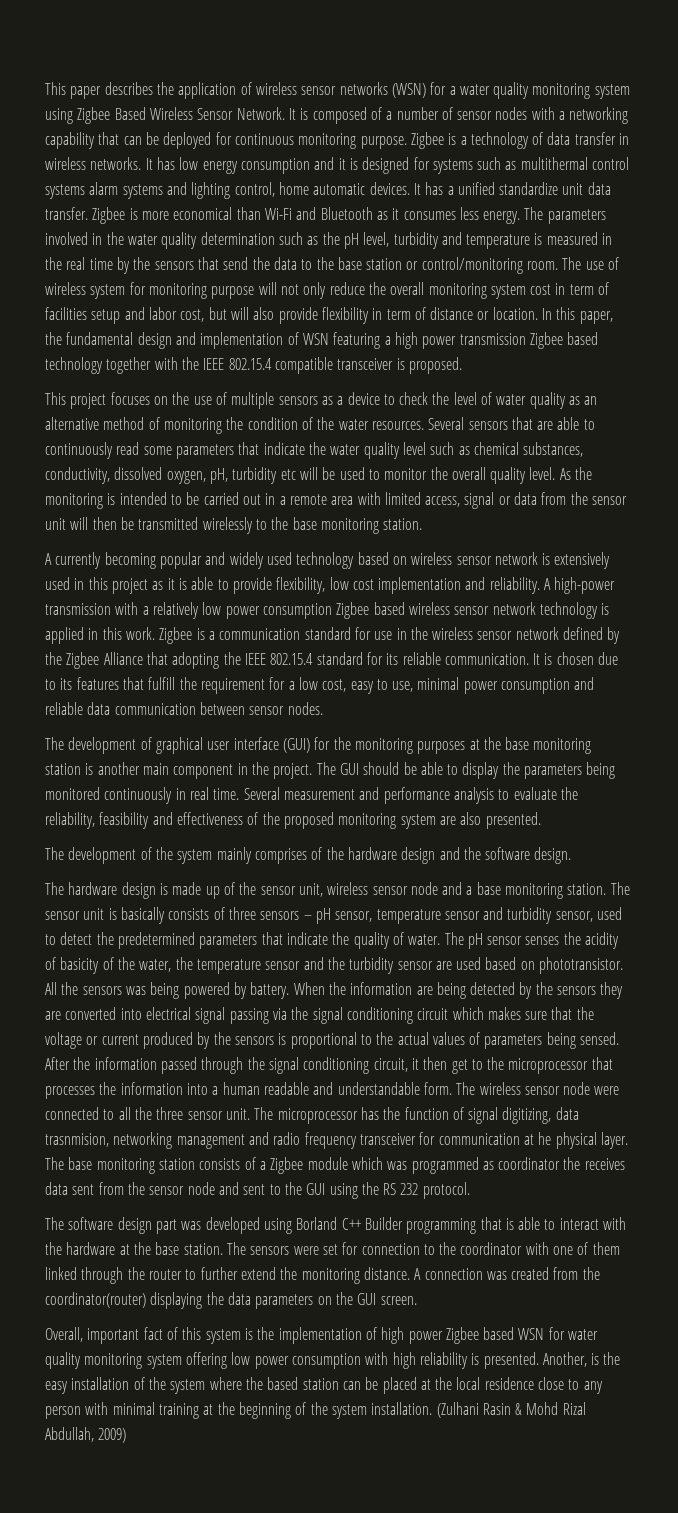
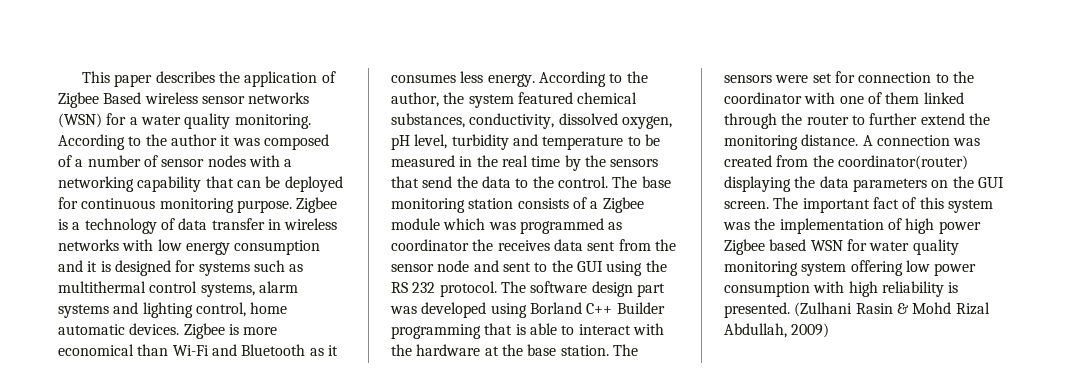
(252, 88) none -> [58,92,142,108] Zigbee Based
[532,83,630,99] [45,107,309,124] monitoring system using Zigbee Based Wireless Sensor Network. It is -> [234,114,311,129] [58,134,260,150] monitoring. According to the author it was
[90,157,175,170] networks. It has -> [58,239,154,251] networks with
[45,184,85,199] systems -> [200,283,255,297] systems,
[413,182,611,195] [45,207,88,220] It has a unified standardize unit data transfer. -> (180, 329) none
[524,207,606,224] [45,232,340,249] The parameters involved in the water quality determination such as the -> [538,71,648,87] [391,92,638,108] [391,113,672,129] According to the author, the system featured chemical substances, conductivity, dissolved oxygen,
[534,233,543,245] is -> [627,134,660,146] to be
[337,257,620,274] [45,282,610,299] [45,307,613,324] [45,332,599,349] [45,357,462,374] [45,392,598,409] [45,417,595,434] [45,442,584,459] [45,467,593,484] [45,492,628,509] [45,517,423,534] [45,552,611,569] [45,577,616,594] [45,602,610,619] [45,627,621,644] [45,652,619,669] [45,677,595,694] [45,702,323,715] [45,737,592,754] [45,762,616,779] [45,787,578,804] [45,812,541,829] [45,847,572,864] [45,882,630,899] [45,907,623,924] [45,932,620,949] [45,957,624,974] [45,982,624,999] [45,1007,594,1024] [45,1032,620,1049] [45,1057,613,1074] [45,1082,620,1099] [45,1107,579,1124] [45,1132,628,1149] base station or control/monitoring room. The use of wireless system for monitoring purpose will not only reduce the overall monitoring system cost in term of facilities setup and labor cost, but will also provide flexibility in term of distance or location. In this paper, the fundamental design and implementation of WSN featuring a high power transmission Zigbee based technology together with the IEEE 802.15.4 compatible transceiver is proposed. // This project focuses on the use of multiple sensors as a device to check the level of water quality as an alternative method of monitoring the condition of the water resources. Several sensors that are able to continuously read some parameters that indicate the water quality level such as chemical substances, conductivity, dissolved oxygen, pH, turbidity etc will be used to monitor the overall quality level. As the monitoring is intended to be carried out in a remote area with limited access, signal or data from the sensor unit will then be transmitted wirelessly to the base monitoring station. // A currently becoming popular and widely used technology based on wireless sensor network is extensively used in this project as it is able to provide flexibility, low cost implementation and reliability. A high-power transmission with a relatively low power consumption Zigbee based wireless sensor network technology is applied in this work. Zigbee is a communication standard for use in the wireless sensor network defined by the Zigbee Alliance that adopting the IEEE 802.15.4 standard for its reliable communication. It is chosen due to its features that fulfill the requirement for a low cost, easy to use, minimal power consumption and reliable data communication between sensor nodes. // The development of graphical user interface (GUI) for the monitoring purposes at the base monitoring station is another main component in the project. The GUI should be able to display the parameters being monitored continuously in real time. Several measurement and performance analysis to evaluate the reliability, feasibility and effectiveness of the proposed monitoring system are also presented. // The development of the system mainly comprises of the hardware design and the software design. // The hardware design is made up of the sensor unit, wireless sensor node and a base monitoring station. The sensor unit is basically consists of three sensors – pH sensor, temperature sensor and turbidity sensor, used to detect the predetermined parameters that indicate the quality of water. The pH sensor senses the acidity of basicity of the water, the temperature sensor and the turbidity sensor are used based on phototransistor. All the sensors was being powered by battery. When the information are being detected by the sensors they are converted into electrical signal passing via the signal conditioning circuit which makes sure that the voltage or current produced by the sensors is proportional to the actual values of parameters being sensed. After the information passed through the signal conditioning circuit, it then get to the microprocessor that processes the information into a human readable and understandable form. The wireless sensor node were connected to all the three sensor unit. The microprocessor has the function of signal digitizing, data trasnmision, networking management and radio frequency transceiver for communication at he physical layer. -> [557,176,608,188] control.
(470, 1190) // -> (497, 289) none
[45,1327,83,1342] // Overall, -> [773,197,799,209] The
[244,1328,253,1340] is -> [723,222,750,230] was
[542,1352,621,1367] [45,1377,603,1394] [45,1402,433,1419] Another, is the easy installation of the system where the based station can be placed at the local residence close to any person with minimal training at the beginning of the system installation. -> (790, 310) none

